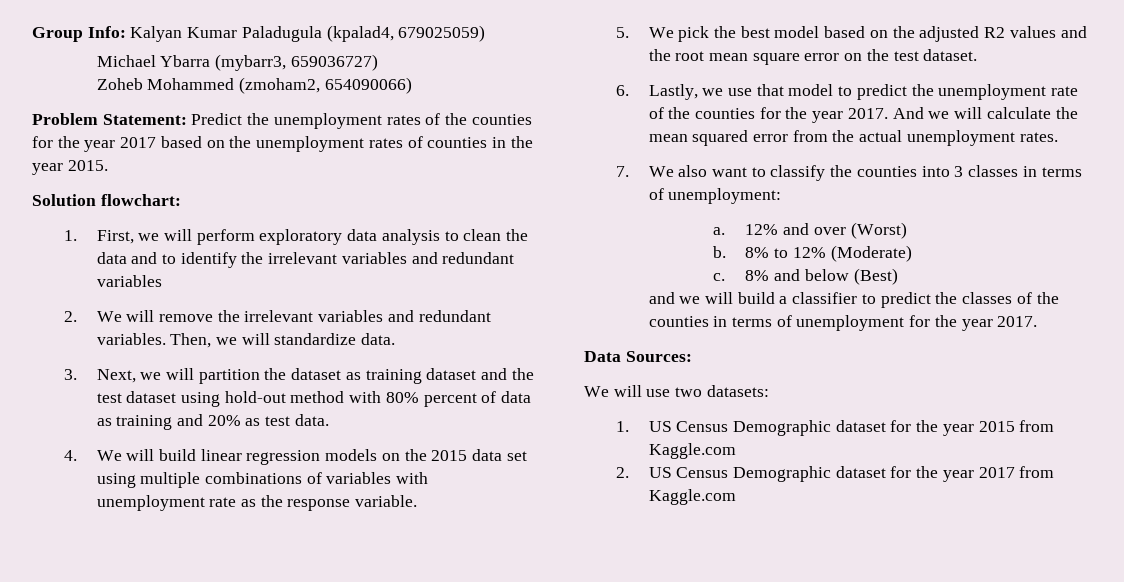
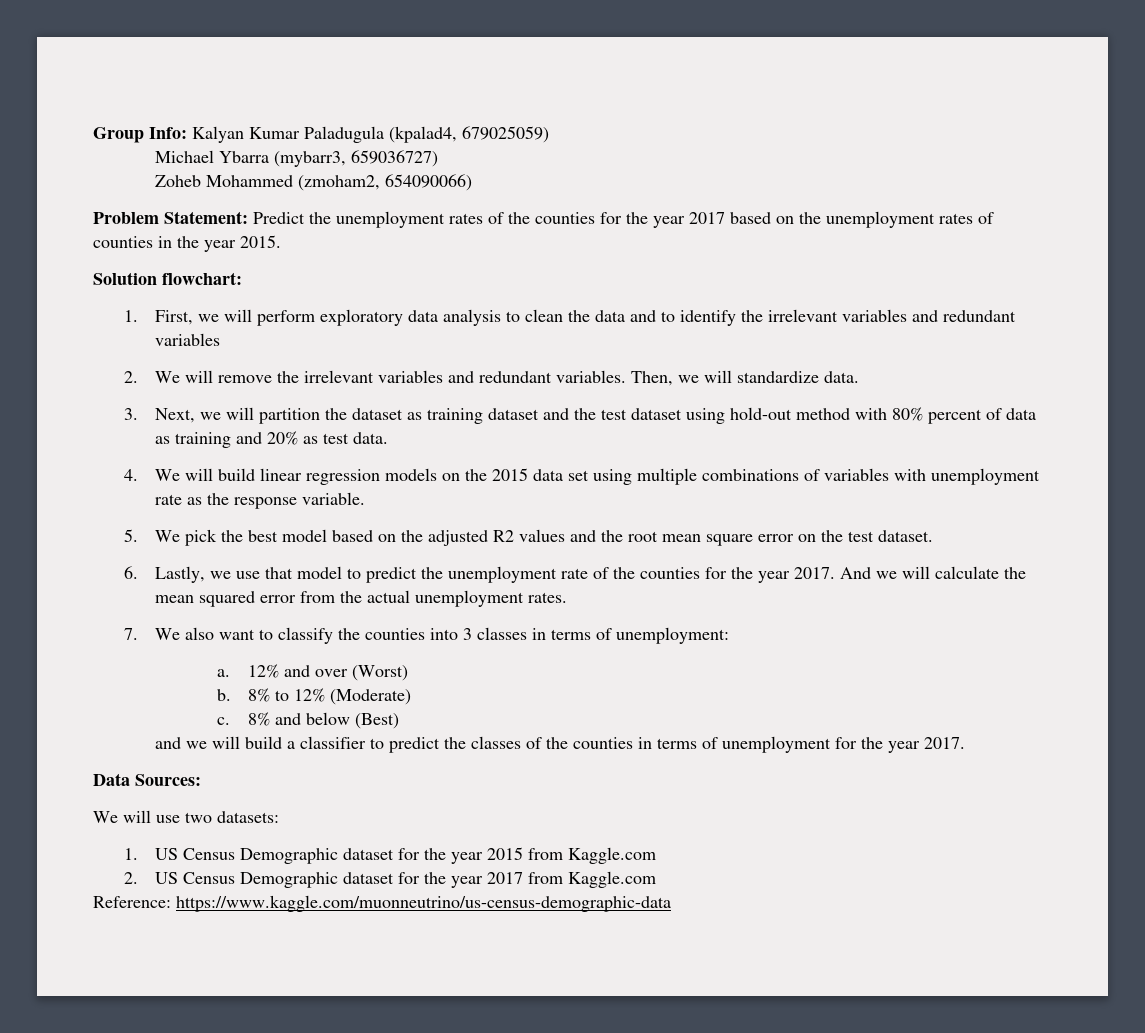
(736, 497) none -> [93,895,671,912] // Reference: https://www.kaggle.com/muonneutrino/us-census-demographic-data

